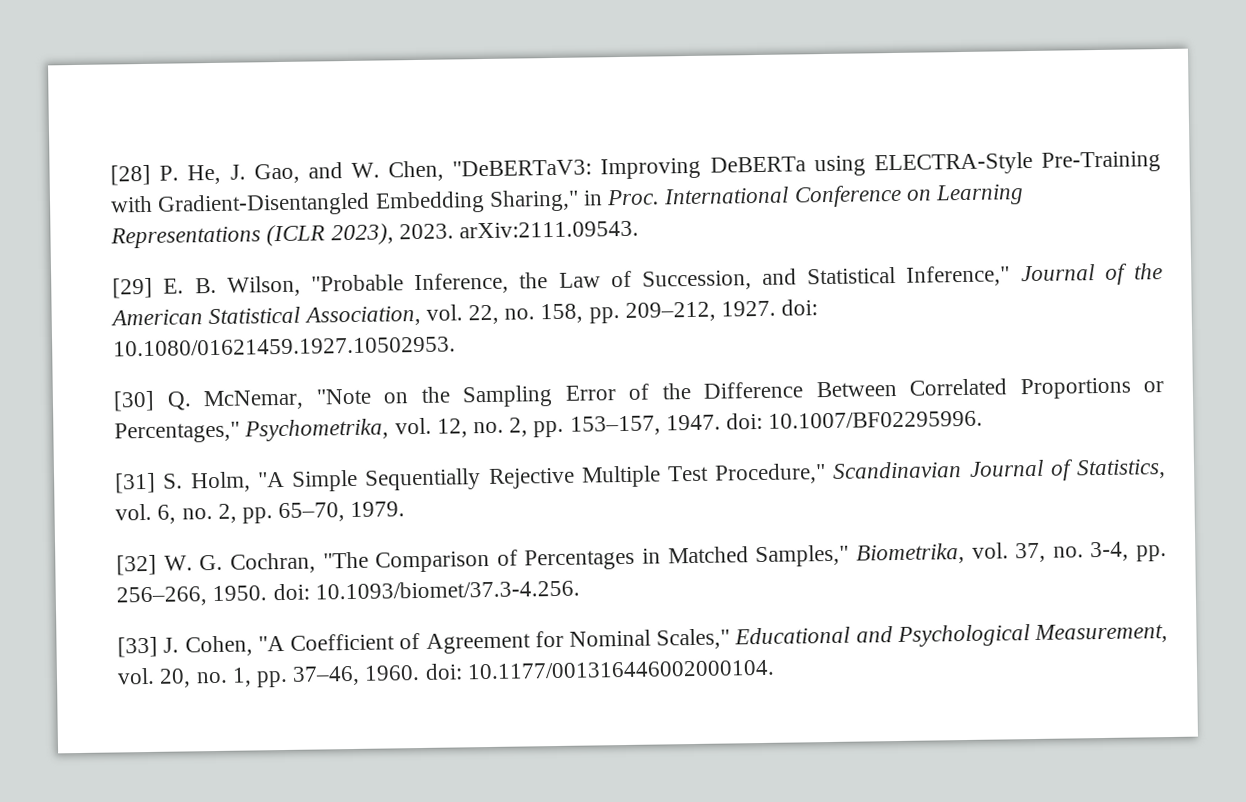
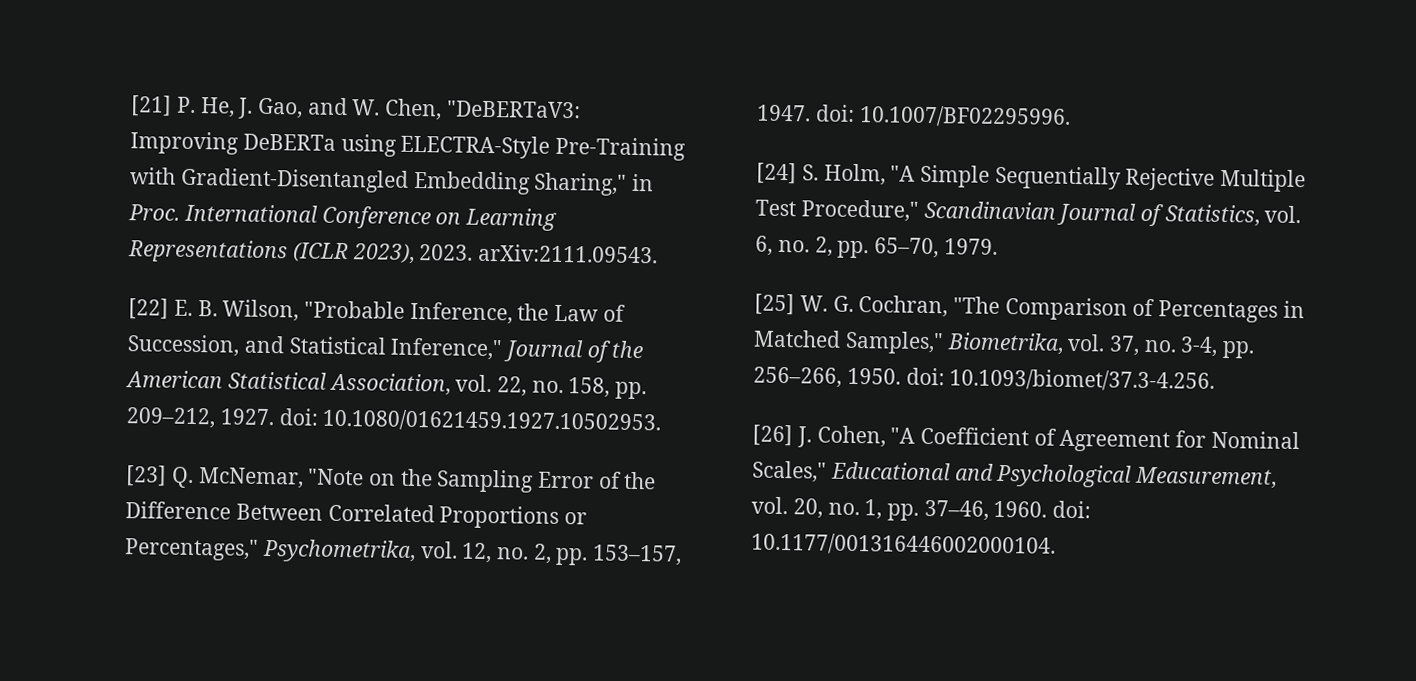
[110,164,152,186] [28] -> [131,95,173,117] [21]
[112,277,154,299] [29] -> [128,298,170,320] [22]
[113,390,156,412] [30] -> [125,465,168,487] [23]
[115,472,157,494] [31] -> [756,162,798,185] [24]
[116,554,158,576] [32] -> [754,293,796,316] [25]
[117,636,159,658] [33] -> [752,424,794,447] [26]

